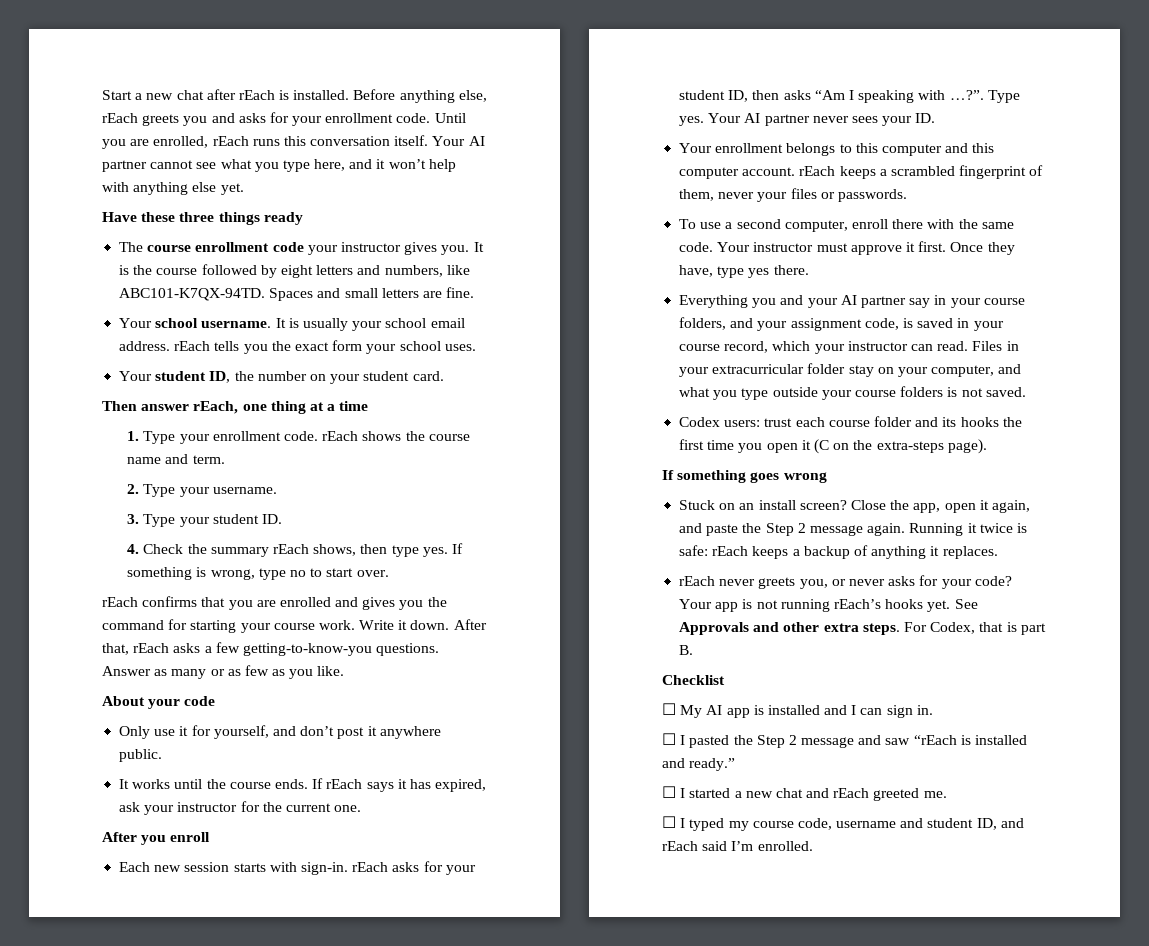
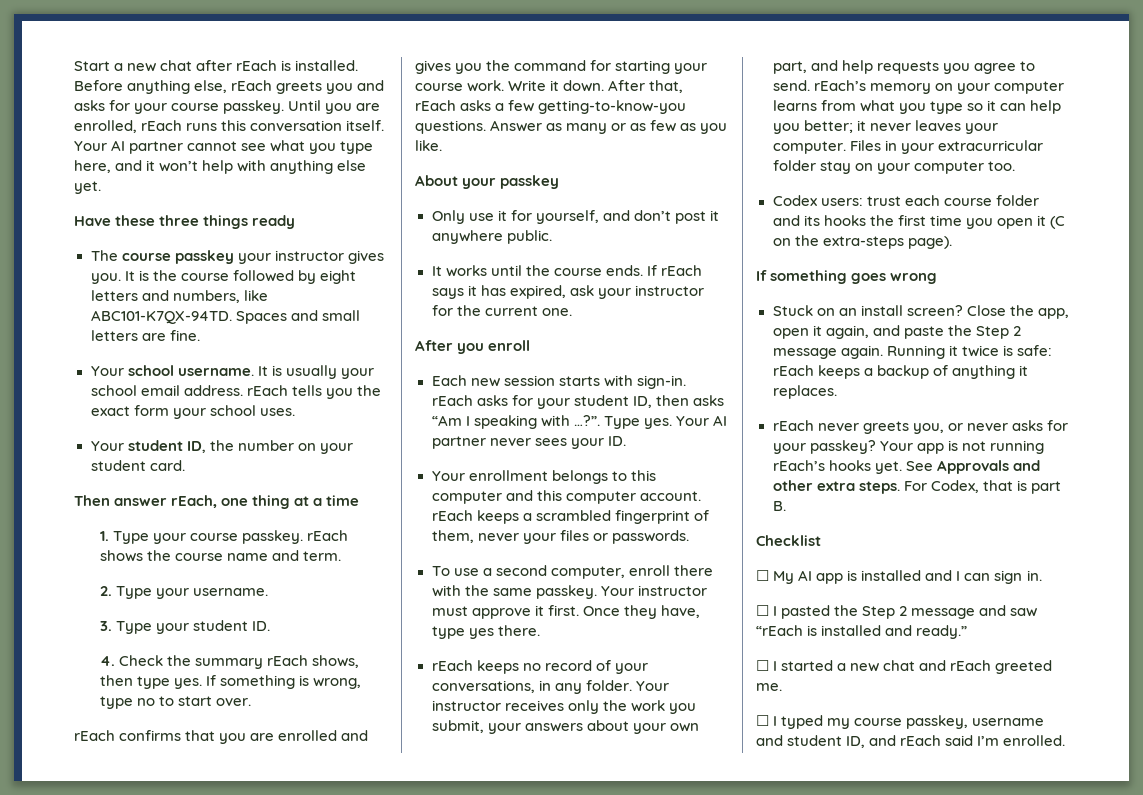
[325,113,431,123] enrollment code. -> [171,100,285,114] course passkey.
[195,242,304,252] enrollment code -> [174,250,234,264] passkey
[212,431,319,441] enrollment code. -> [190,530,304,544] course passkey.
[184,696,216,706] code -> [500,175,560,189] passkey
[679,242,714,252] code. -> [535,585,597,599] passkey.
[679,295,1025,308] [679,317,1004,331] [679,341,969,354] Everything you and your AI partner say in your course folders, and your assignment code, is saved in your course record, which your instructor can read. -> [431,660,648,674] [431,680,669,694] [431,700,696,714] [431,720,699,734] [772,60,1035,74] [772,80,1064,94] [772,100,1061,114] [772,120,998,134] [772,141,846,154] rEach keeps no record of your conversations, in any folder. Your instructor receives only the work you submit, your answers about your own part, and help requests you agree to send. rEach’s memory on your computer learns from what you type so it can help you better; it never leaves your computer.
[931,364,1022,377] [679,386,1026,400] computer, and what you type outside your course folders is not saved. -> [913,161,1015,174] computer too.
[974,576,1012,586] code? -> [809,440,876,454] passkey?
[797,818,832,830] code, -> [906,715,969,729] passkey,

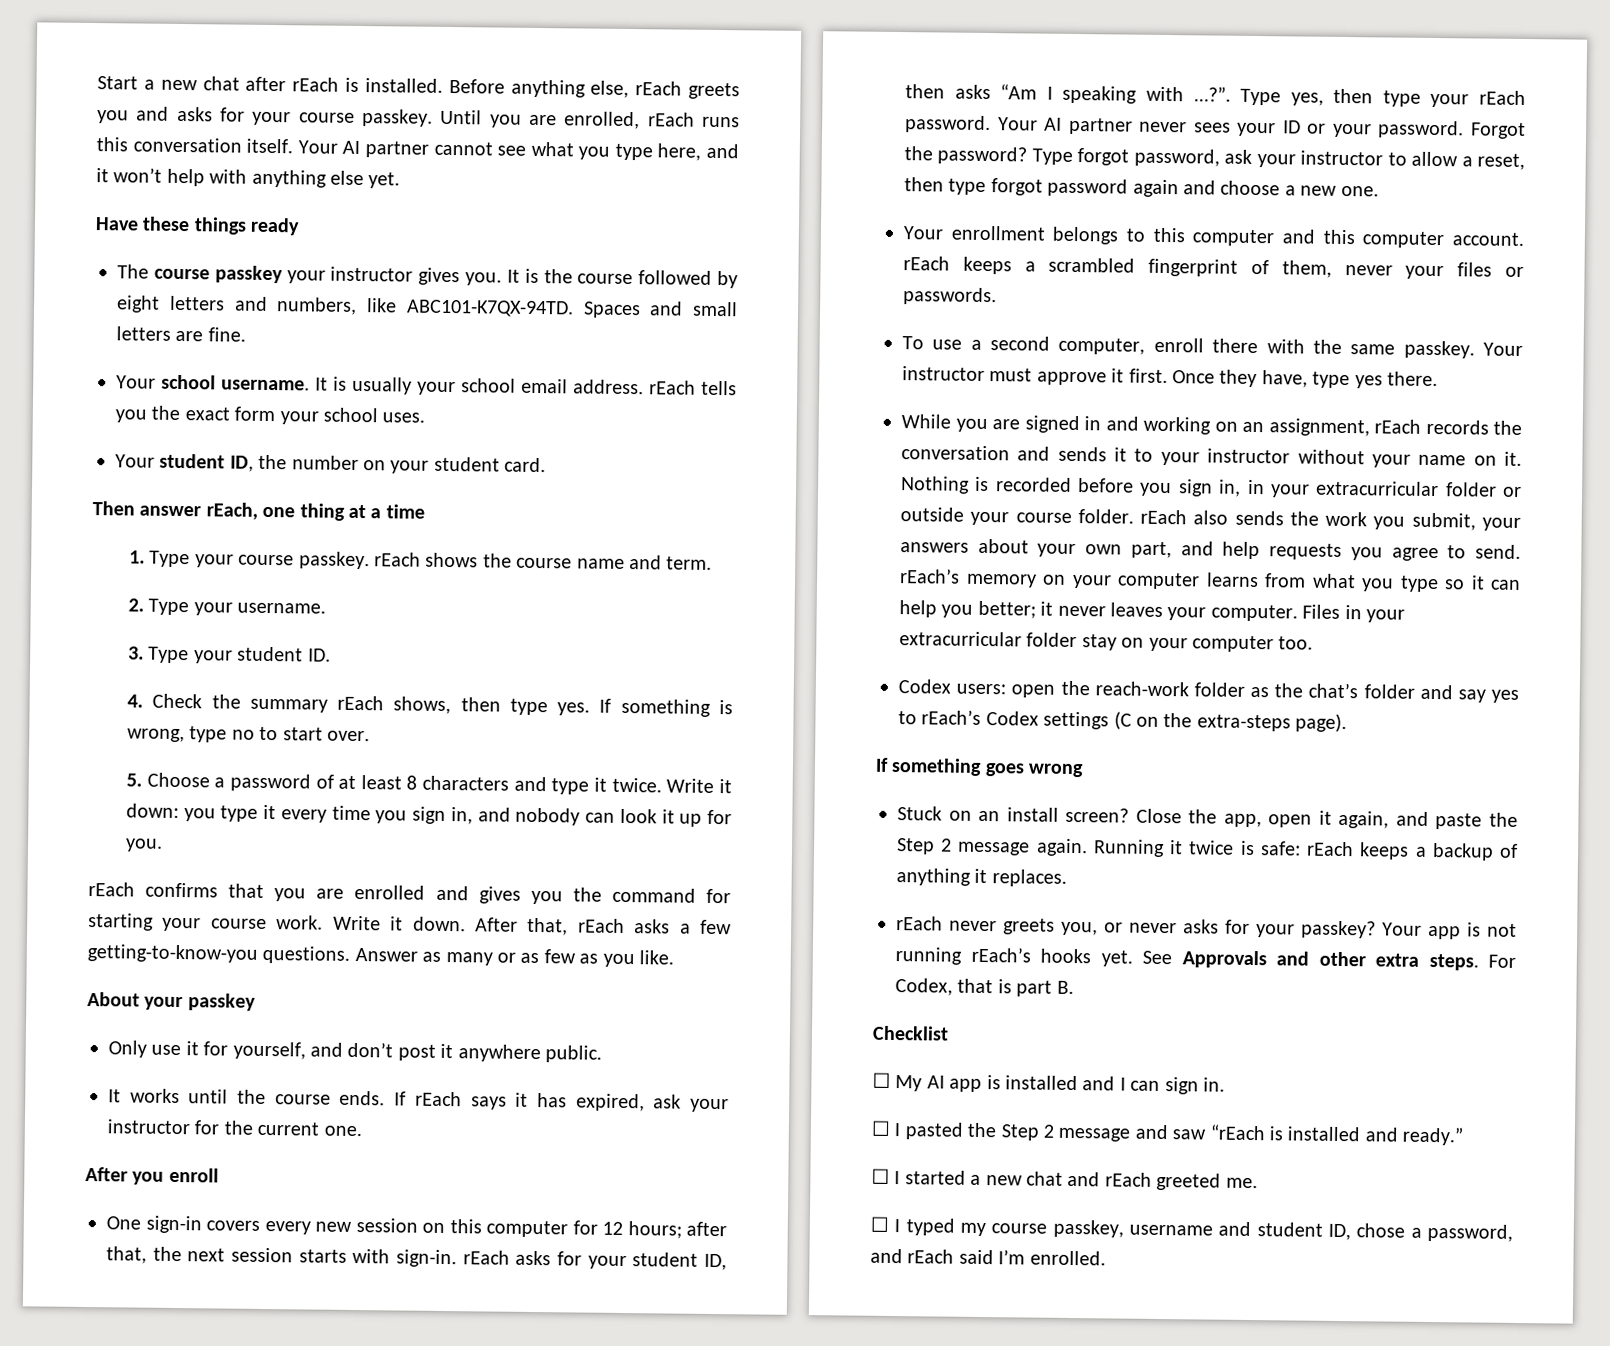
[159,215,200,226] three -> (191, 224) none
(252, 702) none -> [125,772,732,795] [125,803,732,827] [124,838,163,852] // 5. Choose a password of at least 8 characters and type it twice. Write it down: you type it every time you sign in, and nobody can look it up for you.
[431,375,500,387] Each new -> [106,1215,727,1239] [106,1246,226,1264] One sign-in covers every new session on this computer for 12 hours; after that, the next
[643,418,672,429] yes. -> [1290,88,1526,108] [905,115,991,134] yes, then type your rEach password.
[607,436,626,446] ID. -> [1282,120,1526,140] [904,146,1525,171] [904,177,1379,198] ID or your password. Forgot the password? Type forgot password, ask your instructor to allow a reset, then type forgot password again and choose a new one.
[431,660,648,674] [431,680,669,694] [431,700,599,714] rEach keeps no record of your conversations, in any folder. Your instructor receives only -> [901,414,1522,437] [901,445,1522,468] [901,476,1522,498] [900,507,1284,526] While you are signed in and working on an assignment, rEach records the conversation and sends it to your instructor without your name on it. Nothing is recorded before you sign in, in your extracurricular folder or outside your course folder. rEach also sends
[866,195,1039,206] [772,215,1046,229] trust each course folder and its hooks the first time you open it -> [1011,680,1519,703] [898,709,1110,730] open the reach-work folder as the chat’s folder and say yes to rEach’s Codex settings
(866, 742) none -> [1356,1223,1513,1242] chose a password,

